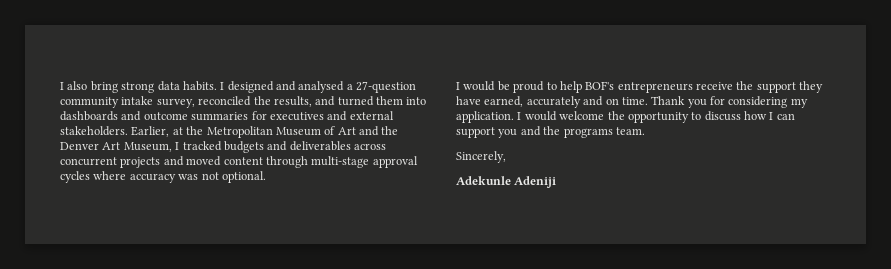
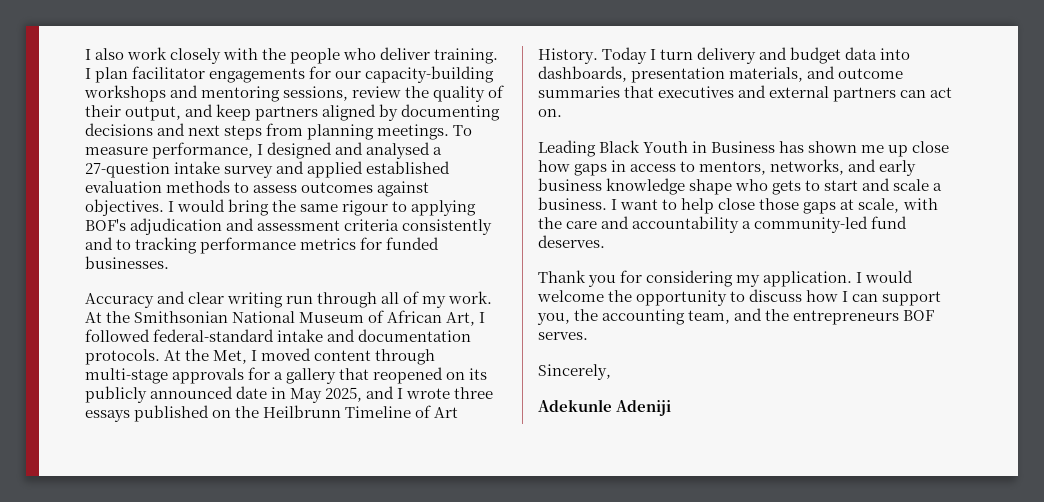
[90,81,217,93] bring strong data habits. -> [127,47,499,64] [85,66,495,83] [84,85,505,102] [85,104,501,121] [85,123,473,140] [85,142,254,159] work closely with the people who deliver training. I plan facilitator engagements for our capacity-building workshops and mentoring sessions, review the quality of their output, and keep partners aligned by documenting decisions and next steps from planning meetings. To measure performance,
[60,96,427,108] [60,111,394,121] [60,126,399,138] [60,141,386,153] [60,156,418,168] [60,171,266,183] [456,81,824,93] [456,96,648,108] community intake survey, reconciled the results, and turned them into dashboards and outcome summaries for executives and external stakeholders. Earlier, at the Metropolitan Museum of Art and the Denver Art Museum, I tracked budgets and deliverables across concurrent projects and moved content through multi-stage approval cycles where accuracy was not optional. // I would be proud to help BOF's entrepreneurs receive the support they have earned, accurately and on time. -> [174,161,451,178] [85,180,430,197] [85,199,477,216] [85,218,493,235] [85,237,440,254] [85,256,169,269] [85,291,493,308] [85,310,486,326] [85,329,472,342] [85,348,436,365] [85,367,488,384] [85,386,494,403] [85,405,459,422] [538,47,911,64] [538,66,904,83] [538,85,953,102] [538,109,562,117] [538,140,950,157] [538,159,917,176] [538,178,943,195] [538,197,938,214] [538,216,908,233] [538,235,605,248] intake survey and applied established evaluation methods to assess outcomes against objectives. I would bring the same rigour to applying BOF's adjudication and assessment criteria consistently and to tracking performance metrics for funded businesses. // Accuracy and clear writing run through all of my work. At the Smithsonian National Museum of African Art, I followed federal-standard intake and documentation protocols. At the Met, I moved content through multi-stage approvals for a gallery that reopened on its publicly announced date in May 2025, and I wrote three essays published on the Heilbrunn Timeline of Art History. Today I turn delivery and budget data into dashboards, presentation materials, and outcome summaries that executives and external partners can act on. // Leading Black Youth in Business has shown me up close how gaps in access to mentors, networks, and early business knowledge shape who gets to start and scale a business. I want to help close those gaps at scale, with the care and accountability a community-led fund deserves. //
[498,126,645,138] you and the programs team. -> [537,308,935,325] [538,332,588,340] you, the accounting team, and the entrepreneurs BOF serves.

